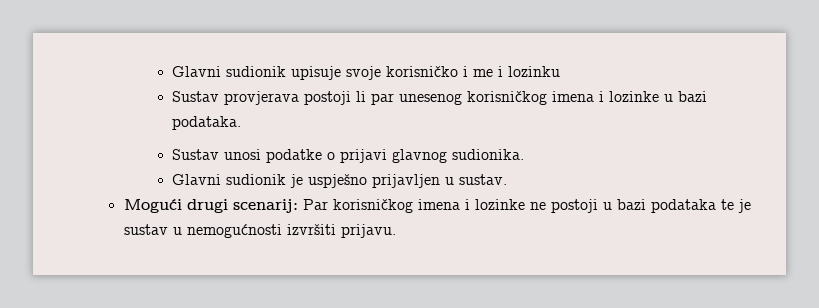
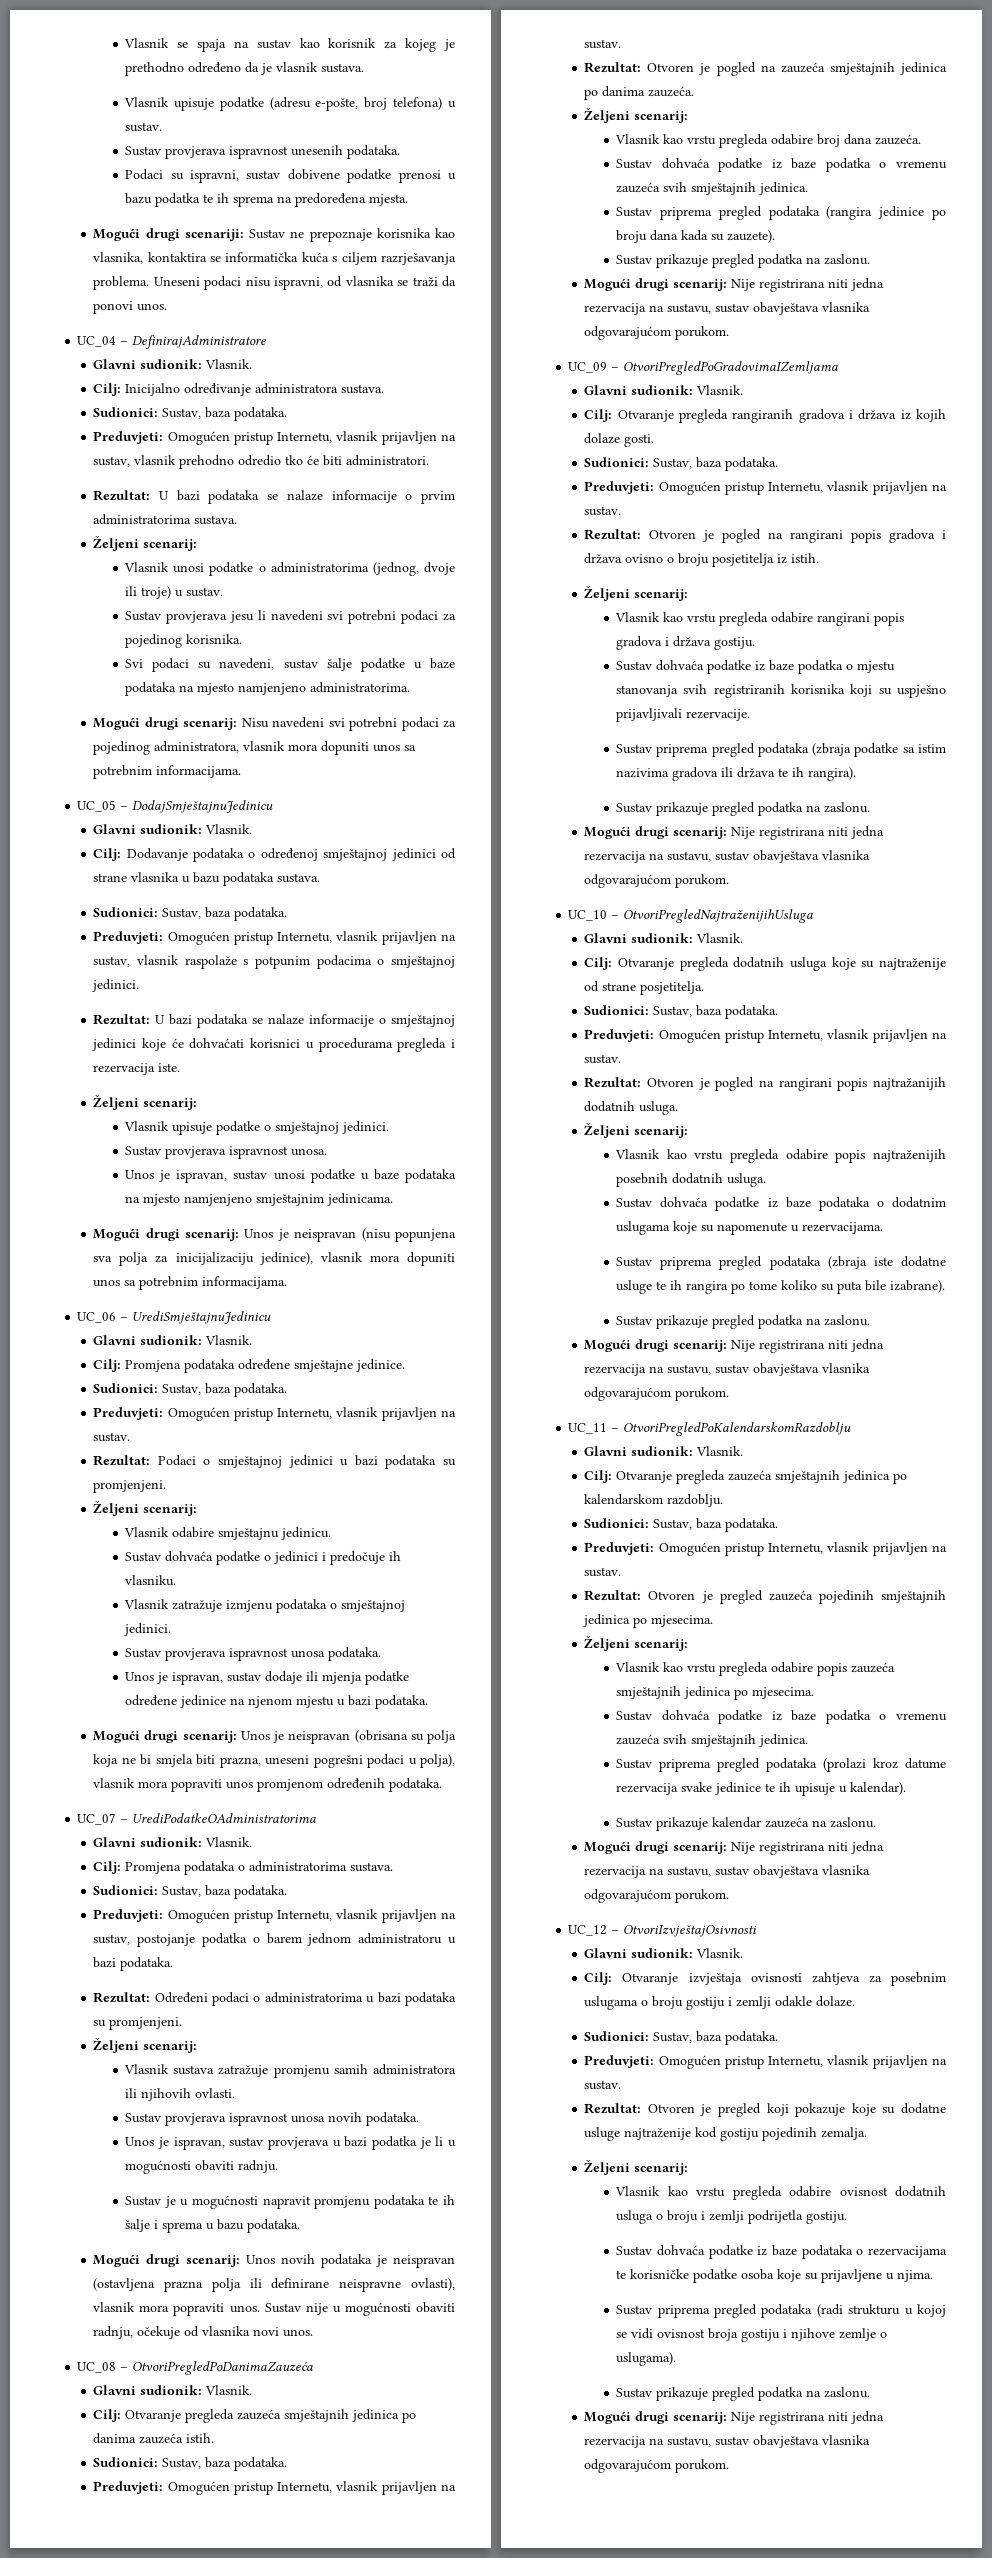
[171,66,560,80] [171,91,707,105] [171,116,241,130] [171,149,524,163] [171,174,507,188] [123,199,751,213] [123,224,396,238] Glavni sudionik upisuje svoje korisničko i me i lozinku // Sustav provjerava postoji li par unesenog korisničkog imena i lozinke u bazi podataka. // Sustav unosi podatke o prijavi glavnog sudionika. // Glavni sudionik je uspješno prijavljen u sustav. // Mogući drugi scenarij: Par korisničkog imena i lozinke ne postoji u bazi podataka te je sustav u nemogućnosti izvršiti prijavu. -> [124,38,455,52] [125,62,365,76] [124,97,456,111] [125,122,163,132] [125,145,401,159] [125,169,456,183] [125,193,409,207] [93,228,455,242] [93,252,456,265] [93,276,457,290] [93,301,168,314] [77,335,267,349] [93,359,253,369] [93,383,385,396] [93,407,288,421] [93,431,457,445] [93,455,430,469] [93,490,456,504] [93,514,238,525] [93,536,198,551] [124,562,455,576] [125,586,224,599] [125,610,457,624] [125,634,243,648] [125,658,456,672] [125,682,411,696] [93,717,457,731] [93,741,417,755] [93,765,242,779] [77,800,274,813] [93,824,253,834] [93,848,456,862] [93,872,321,886] [93,907,288,921] [93,931,457,945] [93,955,456,969] [92,979,140,992] [93,1014,456,1028] [92,1038,456,1052] [93,1063,181,1075] [93,1095,198,1110] [124,1121,390,1135] [125,1146,328,1159] [125,1169,457,1183] [125,1193,394,1206] [93,1228,456,1242] [93,1252,456,1266] [93,1276,288,1290] [77,1311,272,1324] [93,1335,253,1345] [93,1359,406,1373] [93,1383,288,1397] [93,1407,457,1421] [93,1432,131,1442] [93,1455,457,1469] [93,1480,167,1493] [93,1501,198,1516] [124,1527,332,1540] [125,1551,402,1565] [125,1575,177,1586] [124,1599,406,1613] [124,1623,172,1636] [125,1647,382,1661] [125,1671,410,1685] [125,1695,429,1709] [93,1730,457,1744] [93,1754,456,1768] [93,1778,443,1792] [77,1813,317,1825] [93,1837,253,1847] [93,1861,394,1875] [93,1885,288,1899] [93,1909,457,1923] [93,1933,456,1947] [93,1957,174,1971] [93,1992,456,2006] [93,2017,183,2030] [93,2038,198,2053] [124,2064,456,2078] [125,2088,236,2101] [125,2112,420,2126] [125,2136,456,2150] [125,2160,279,2174] [125,2195,456,2209] [125,2219,301,2233] [93,2254,455,2268] [93,2278,455,2292] [93,2302,456,2316] [93,2326,314,2339] [77,2361,314,2375] [93,2385,253,2395] [93,2409,417,2423] [93,2433,215,2444] [93,2457,288,2471] [93,2481,457,2495] [584,39,622,49] [584,62,947,76] [584,86,695,100] [584,108,689,123] [615,134,922,148] [616,158,947,172] [616,182,809,195] [616,206,946,220] [616,230,776,243] [616,254,871,268] [584,278,885,292] [584,302,871,315] [584,326,730,340] [568,361,839,375] [584,385,744,395] [584,409,947,423] [584,433,655,447] [584,457,779,471] [584,481,947,495] [584,506,622,516] [584,529,947,543] [584,553,820,567] [584,586,689,601] [615,612,905,626] [616,636,756,650] [616,660,896,674] [616,684,946,698] [616,708,751,722] [616,743,946,757] [616,767,857,781] [616,802,871,816] [584,826,885,840] [584,850,871,863] [584,874,730,888] [568,909,814,923] [584,933,744,943] [584,957,946,971] [584,981,705,995] [584,1005,779,1019] [584,1029,947,1043] [584,1054,622,1064] [584,1077,946,1091] [584,1101,679,1115] [584,1123,689,1138] [615,1149,946,1163] [616,1173,767,1187] [616,1197,946,1211] [616,1221,884,1235] [616,1256,946,1270] [616,1280,946,1294] [616,1315,871,1329] [584,1339,885,1353] [584,1363,871,1376] [584,1387,730,1401] [568,1422,852,1436] [584,1446,744,1456] [584,1470,908,1484] [584,1494,724,1507] [584,1518,779,1532] [584,1542,947,1556] [584,1567,622,1577] [584,1590,946,1604] [583,1614,714,1628] [584,1636,689,1651] [615,1662,896,1676] [616,1686,815,1700] [616,1710,947,1724] [616,1734,809,1747] [616,1758,946,1772] [616,1782,907,1796] [616,1817,877,1831] [584,1841,885,1855] [584,1865,871,1878] [584,1889,730,1903] [568,1925,758,1937] [584,1948,744,1958] [584,1972,946,1986] [584,1996,856,2010] [584,2031,779,2045] [584,2055,947,2069] [584,2080,622,2090] [584,2103,947,2117] [584,2127,868,2141] [584,2160,689,2175] [615,2186,946,2200] [616,2210,848,2224] [616,2245,947,2259] [616,2269,934,2283] [616,2304,946,2318] [616,2328,888,2342] [616,2352,677,2366] [616,2387,871,2401] [584,2411,885,2425] [584,2435,871,2448] [584,2459,730,2473] Vlasnik se spaja na sustav kao korisnik za kojeg je prethodno određeno da je vlasnik sustava. // Vlasnik upisuje podatke (adresu e-pošte, broj telefona) u sustav. // Sustav provjerava ispravnost unesenih podataka. // Podaci su ispravni, sustav dobivene podatke prenosi u bazu podatka te ih sprema na predoređena mjesta. // Mogući drugi scenariji: Sustav ne prepoznaje korisnika kao vlasnika, kontaktira se informatička kuća s ciljem razrješavanja problema. Uneseni podaci nisu ispravni, od vlasnika se traži da ponovi unos. // UC_04 – DefinirajAdministratore // Glavni sudionik: Vlasnik. // Cilj: Inicijalno određivanje administratora sustava. // Sudionici: Sustav, baza podataka. // Preduvjeti: Omogućen pristup Internetu, vlasnik prijavljen na sustav, vlasnik prehodno odredio tko će biti administratori. // Rezultat: U bazi podataka se nalaze informacije o prvim administratorima sustava. // Željeni scenarij: // Vlasnik unosi podatke o administratorima (jednog, dvoje ili troje) u sustav. // Sustav provjerava jesu li navedeni svi potrebni podaci za pojedinog korisnika. // Svi podaci su navedeni, sustav šalje podatke u baze podataka na mjesto namjenjeno administratorima. // Mogući drugi scenarij: Nisu navedeni svi potrebni podaci za pojedinog administratora, vlasnik mora dopuniti unos sa potrebnim informacijama. // UC_05 – DodajSmještajnuJedinicu // Glavni sudionik: Vlasnik. // Cilj: Dodavanje podataka o određenoj smještajnoj jedinici od strane vlasnika u bazu podataka sustava. // Sudionici: Sustav, baza podataka. // Preduvjeti: Omogućen pristup Internetu, vlasnik prijavljen na sustav, vlasnik raspolaže s potpunim podacima o smještajnoj jedinici. // Rezultat: U bazi podataka se nalaze informacije o smještajnoj jedinici koje će dohvaćati korisnici u procedurama pregleda i rezervacija iste. // Željeni scenarij: // Vlasnik upisuje podatke o smještajnoj jedinici. // Sustav provjerava ispravnost unosa. // Unos je ispravan, sustav unosi podatke u baze podataka na mjesto namjenjeno smještajnim jedinicama. // Mogući drugi scenarij: Unos je neispravan (nisu popunjena sva polja za inicijalizaciju jedinice), vlasnik mora dopuniti unos sa potrebnim informacijama. // UC_06 – UrediSmještajnuJedinicu // Glavni sudionik: Vlasnik. // Cilj: Promjena podataka određene smještajne jedinice. // Sudionici: Sustav, baza podataka. // Preduvjeti: Omogućen pristup Internetu, vlasnik prijavljen na sustav. // Rezultat: Podaci o smještajnoj jedinici u bazi podataka su promjenjeni. // Željeni scenarij: // Vlasnik odabire smještajnu jedinicu. // Sustav dohvaća podatke o jedinici i predočuje ih vlasniku. // Vlasnik zatražuje izmjenu podataka o smještajnoj jedinici. // Sustav provjerava ispravnost unosa podataka. // Unos je ispravan, sustav dodaje ili mjenja podatke određene jedinice na njenom mjestu u bazi podataka. // Mogući drugi scenarij: Unos je neispravan (obrisana su polja koja ne bi smjela biti prazna, uneseni pogrešni podaci u polja), vlasnik mora popraviti unos promjenom određenih podataka. // UC_07 – UrediPodatkeOAdministratorima // Glavni sudionik: Vlasnik. // Cilj: Promjena podataka o administratorima sustava. // Sudionici: Sustav, baza podataka. // Preduvjeti: Omogućen pristup Internetu, vlasnik prijavljen na sustav, postojanje podatka o barem jednom administratoru u bazi podataka. // Rezultat: Određeni podaci o administratorima u bazi podataka su promjenjeni. // Željeni scenarij: // Vlasnik sustava zatražuje promjenu samih administratora ili njihovih ovlasti. // Sustav provjerava ispravnost unosa novih podataka. // Unos je ispravan, sustav provjerava u bazi podatka je li u mogućnosti obaviti radnju. // Sustav je u mogućnosti napravit promjenu podataka te ih šalje i sprema u bazu podataka. // Mogući drugi scenarij: Unos novih podataka je neispravan (ostavljena prazna polja ili definirane neispravne ovlasti), vlasnik mora popraviti unos. Sustav nije u mogućnosti obaviti radnju, očekuje od vlasnika novi unos. // UC_08 – OtvoriPregledPoDanimaZauzeća // Glavni sudionik: Vlasnik. // Cilj: Otvaranje pregleda zauzeća smještajnih jedinica po danima zauzeća istih. // Sudionici: Sustav, baza podataka. // Preduvjeti: Omogućen pristup Internetu, vlasnik prijavljen na sustav. // Rezultat: Otvoren je pogled na zauzeća smještajnih jedinica po danima zauzeća. // Željeni scenarij: // Vlasnik kao vrstu pregleda odabire broj dana zauzeća. // Sustav dohvaća podatke iz baze podatka o vremenu zauzeća svih smještajnih jedinica. // Sustav priprema pregled podataka (rangira jedinice po broju dana kada su zauzete). // Sustav prikazuje pregled podatka na zaslonu. // Mogući drugi scenarij: Nije registrirana niti jedna rezervacija na sustavu, sustav obavještava vlasnika odgovarajućom porukom. // UC_09 – OtvoriPregledPoGradovimaIZemljama // Glavni sudionik: Vlasnik. // Cilj: Otvaranje pregleda rangiranih gradova i država iz kojih dolaze gosti. // Sudionici: Sustav, baza podataka. // Preduvjeti: Omogućen pristup Internetu, vlasnik prijavljen na sustav. // Rezultat: Otvoren je pogled na rangirani popis gradova i država ovisno o broju posjetitelja iz istih. // Željeni scenarij: // Vlasnik kao vrstu pregleda odabire rangirani popis gradova i država gostiju. // Sustav dohvaća podatke iz baze podatka o mjestu stanovanja svih registriranih korisnika koji su uspješno prijavljivali rezervacije. // Sustav priprema pregled podataka (zbraja podatke sa istim nazivima gradova ili država te ih rangira). // Sustav prikazuje pregled podatka na zaslonu. // Mogući drugi scenarij: Nije registrirana niti jedna rezervacija na sustavu, sustav obavještava vlasnika odgovarajućom porukom. // UC_10 – OtvoriPregledNajtraženijihUsluga // Glavni sudionik: Vlasnik. // Cilj: Otvaranje pregleda dodatnih usluga koje su najtraženije od strane posjetitelja. // Sudionici: Sustav, baza podataka. // Preduvjeti: Omogućen pristup Internetu, vlasnik prijavljen na sustav. // Rezultat: Otvoren je pogled na rangirani popis najtražanijih dodatnih usluga. // Željeni scenarij: // Vlasnik kao vrstu pregleda odabire popis najtraženijih posebnih dodatnih usluga. // Sustav dohvaća podatke iz baze podataka o dodatnim uslugama koje su napomenute u rezervacijama. // Sustav priprema pregled podataka (zbraja iste dodatne usluge te ih rangira po tome koliko su puta bile izabrane). // Sustav prikazuje pregled podatka na zaslonu. // Mogući drugi scenarij: Nije registrirana niti jedna rezervacija na sustavu, sustav obavještava vlasnika odgovarajućom porukom. // UC_11 – OtvoriPregledPoKalendarskomRazdoblju // Glavni sudionik: Vlasnik. // Cilj: Otvaranje pregleda zauzeća smještajnih jedinica po kalendarskom razdoblju. // Sudionici: Sustav, baza podataka. // Preduvjeti: Omogućen pristup Internetu, vlasnik prijavljen na sustav. // Rezultat: Otvoren je pregled zauzeća pojedinih smještajnih jedinica po mjesecima. // Željeni scenarij: // Vlasnik kao vrstu pregleda odabire popis zauzeća smještajnih jedinica po mjesecima. // Sustav dohvaća podatke iz baze podatka o vremenu zauzeća svih smještajnih jedinica. // Sustav priprema pregled podataka (prolazi kroz datume rezervacija svake jedinice te ih upisuje u kalendar). // Sustav prikazuje kalendar zauzeća na zaslonu. // Mogući drugi scenarij: Nije registrirana niti jedna rezervacija na sustavu, sustav obavještava vlasnika odgovarajućom porukom. // UC_12 – OtvoriIzvještajOsivnosti // Glavni sudionik: Vlasnik. // Cilj: Otvaranje izvještaja ovisnosti zahtjeva za posebnim uslugama o broju gostiju i zemlji odakle dolaze. // Sudionici: Sustav, baza podataka. // Preduvjeti: Omogućen pristup Internetu, vlasnik prijavljen na sustav. // Rezultat: Otvoren je pregled koji pokazuje koje su dodatne usluge najtraženije kod gostiju pojedinih zemalja. // Željeni scenarij: // Vlasnik kao vrstu pregleda odabire ovisnost dodatnih usluga o broju i zemlji podrijetla gostiju. // Sustav dohvaća podatke iz baze podataka o rezervacijama te korisničke podatke osoba koje su prijavljene u njima. // Sustav priprema pregled podataka (radi strukturu u kojoj se vidi ovisnost broja gostiju i njihove zemlje o uslugama). // Sustav prikazuje pregled podatka na zaslonu. // Mogući drugi scenarij: Nije registrirana niti jedna rezervacija na sustavu, sustav obavještava vlasnika odgovarajućom porukom.

